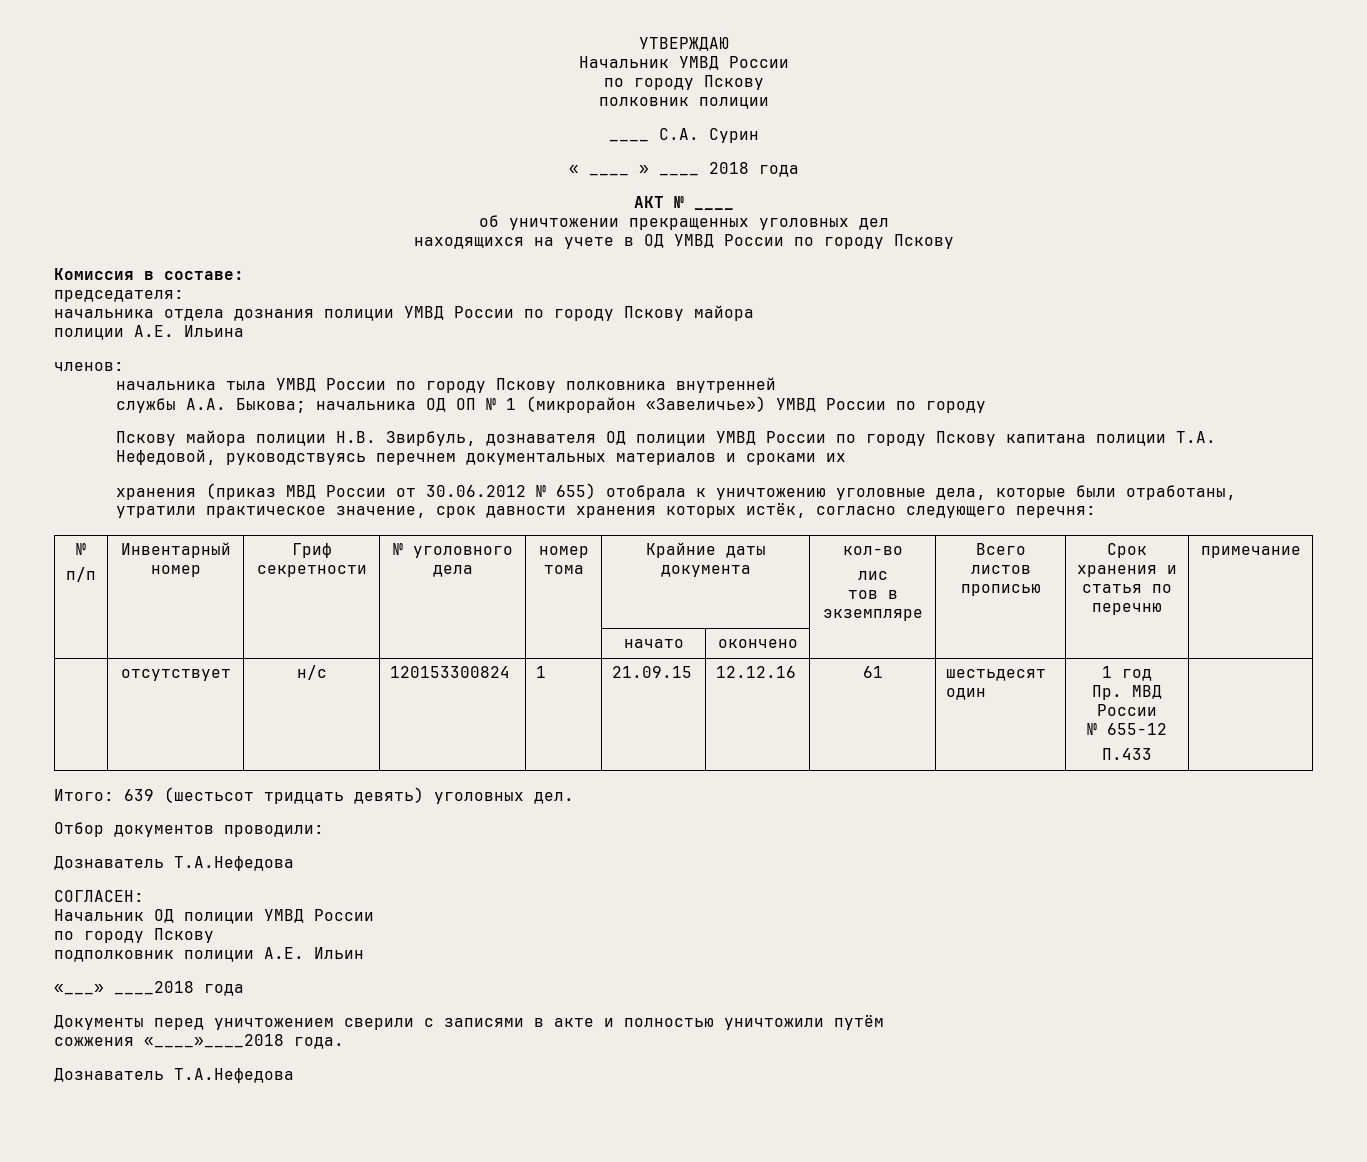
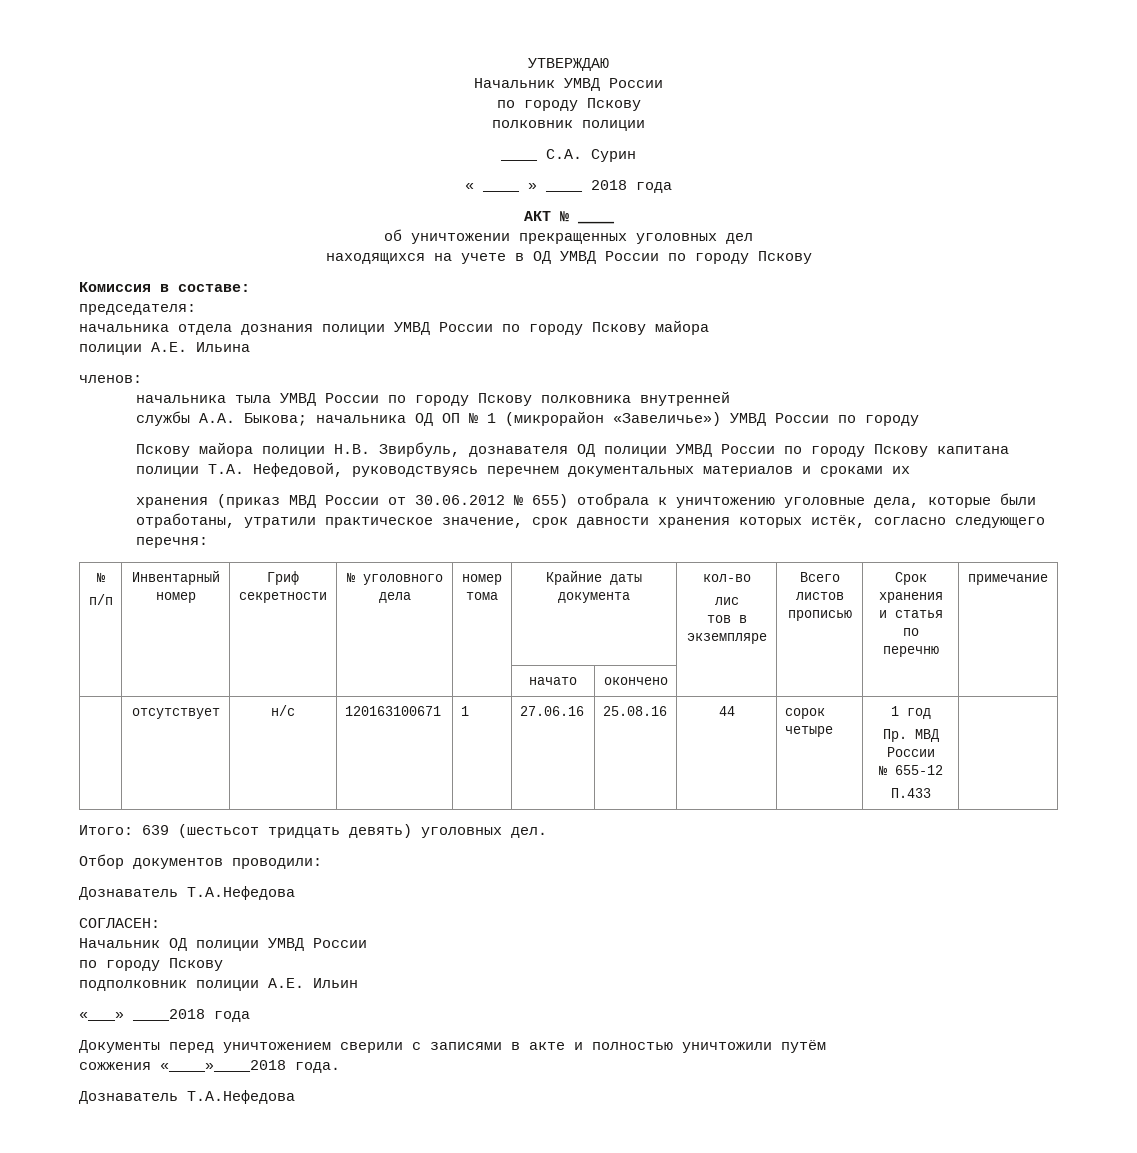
[390,666,511,678] [536,666,547,678] [612,666,693,678] [716,666,797,678] [862,666,883,678] [946,669,1047,681] [946,688,987,700] 120153300824 | 1 | 21.09.15 | 12.12.16 | 61 | шестьдесят один -> [344,706,441,716] [460,706,469,716] [519,706,584,716] [602,706,667,716] [718,706,735,716] [784,708,825,719] [784,726,833,737] 120163100671 | 1 | 27.06.16 | 25.08.16 | 44 | сорок четыре

